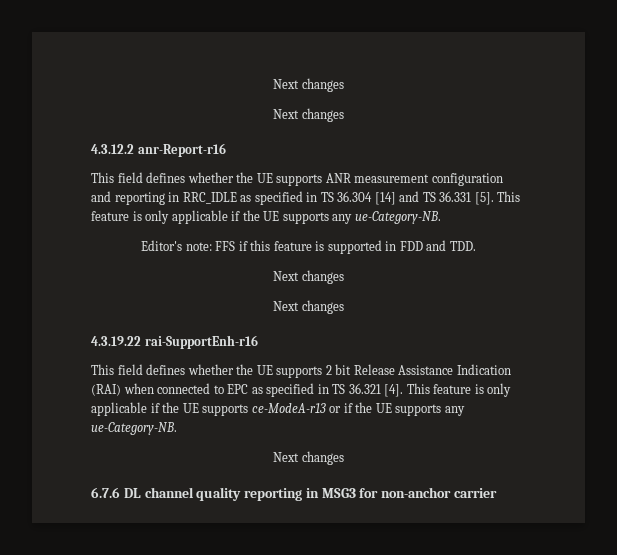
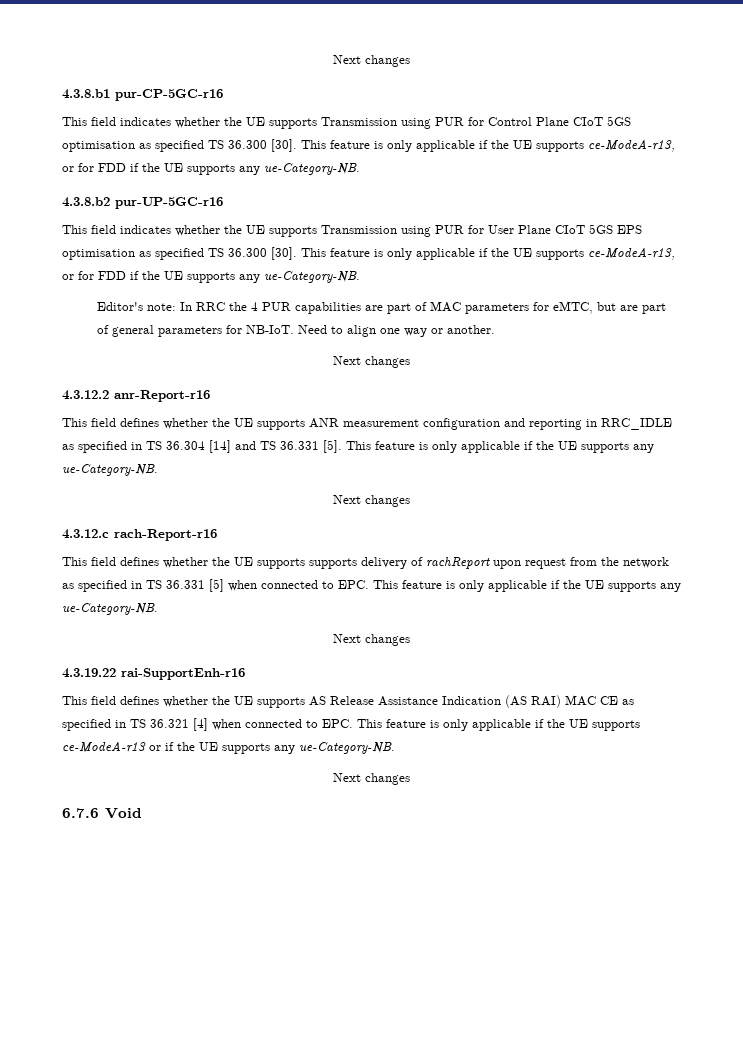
[273,78,344,92] Next changes -> [333,55,410,67] [62,89,223,101] [62,116,631,129] [62,139,675,152] [62,163,360,175] [62,197,223,209] [62,224,642,237] [62,247,675,260] [62,271,360,283] [97,301,667,314] [97,325,496,337] Next changes // 4.3.8.b1 pur-CP-5GC-r16 // This field indicates whether the UE supports Transmission using PUR for Control Plane CIoT 5GS optimisation as specified TS 36.300 [30]. This feature is only applicable if the UE supports ce-ModeA-r13, or for FDD if the UE supports any ue-Category-NB. // 4.3.8.b2 pur-UP-5GC-r16 // This field indicates whether the UE supports Transmission using PUR for User Plane CIoT 5GS EPS optimisation as specified TS 36.300 [30]. This feature is only applicable if the UE supports ce-ModeA-r13, or for FDD if the UE supports any ue-Category-NB. // Editor's note: In RRC the 4 PUR capabilities are part of MAC parameters for eMTC, but are part of general parameters for NB-IoT. Need to align one way or another.
[141,240,476,254] [273,270,344,284] Editor's note: FFS if this feature is supported in FDD and TDD. // Next changes -> [333,495,410,507] [62,529,217,541] [62,557,669,569] [62,579,681,592] [62,603,158,615] Next changes // 4.3.12.c rach-Report-r16 // This field defines whether the UE supports supports delivery of rachReport upon request from the network as specified in TS 36.331 [5] when connected to EPC. This feature is only applicable if the UE supports any ue-Category-NB.
[325,364,352,375] 2 bit -> [309,696,326,706] AS
[91,383,249,396] (RAI) when connected to EPC -> [505,695,618,708] (AS RAI) MAC CE
[384,384,404,397] [4]. -> [193,718,353,731] [4] when connected to EPC.
[123,487,498,501] DL channel quality reporting in MSG3 for non-anchor carrier -> [105,808,142,819] Void

